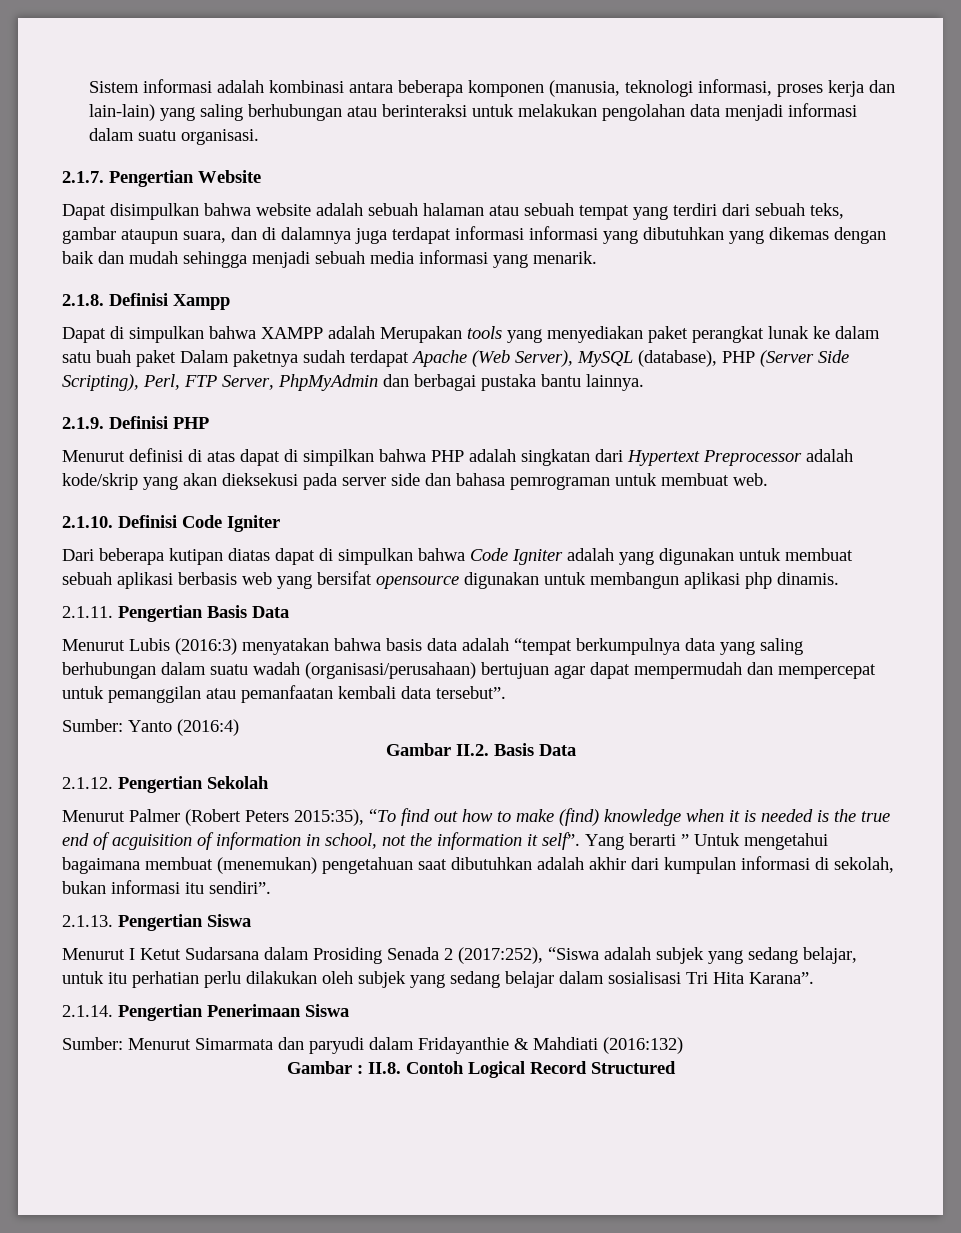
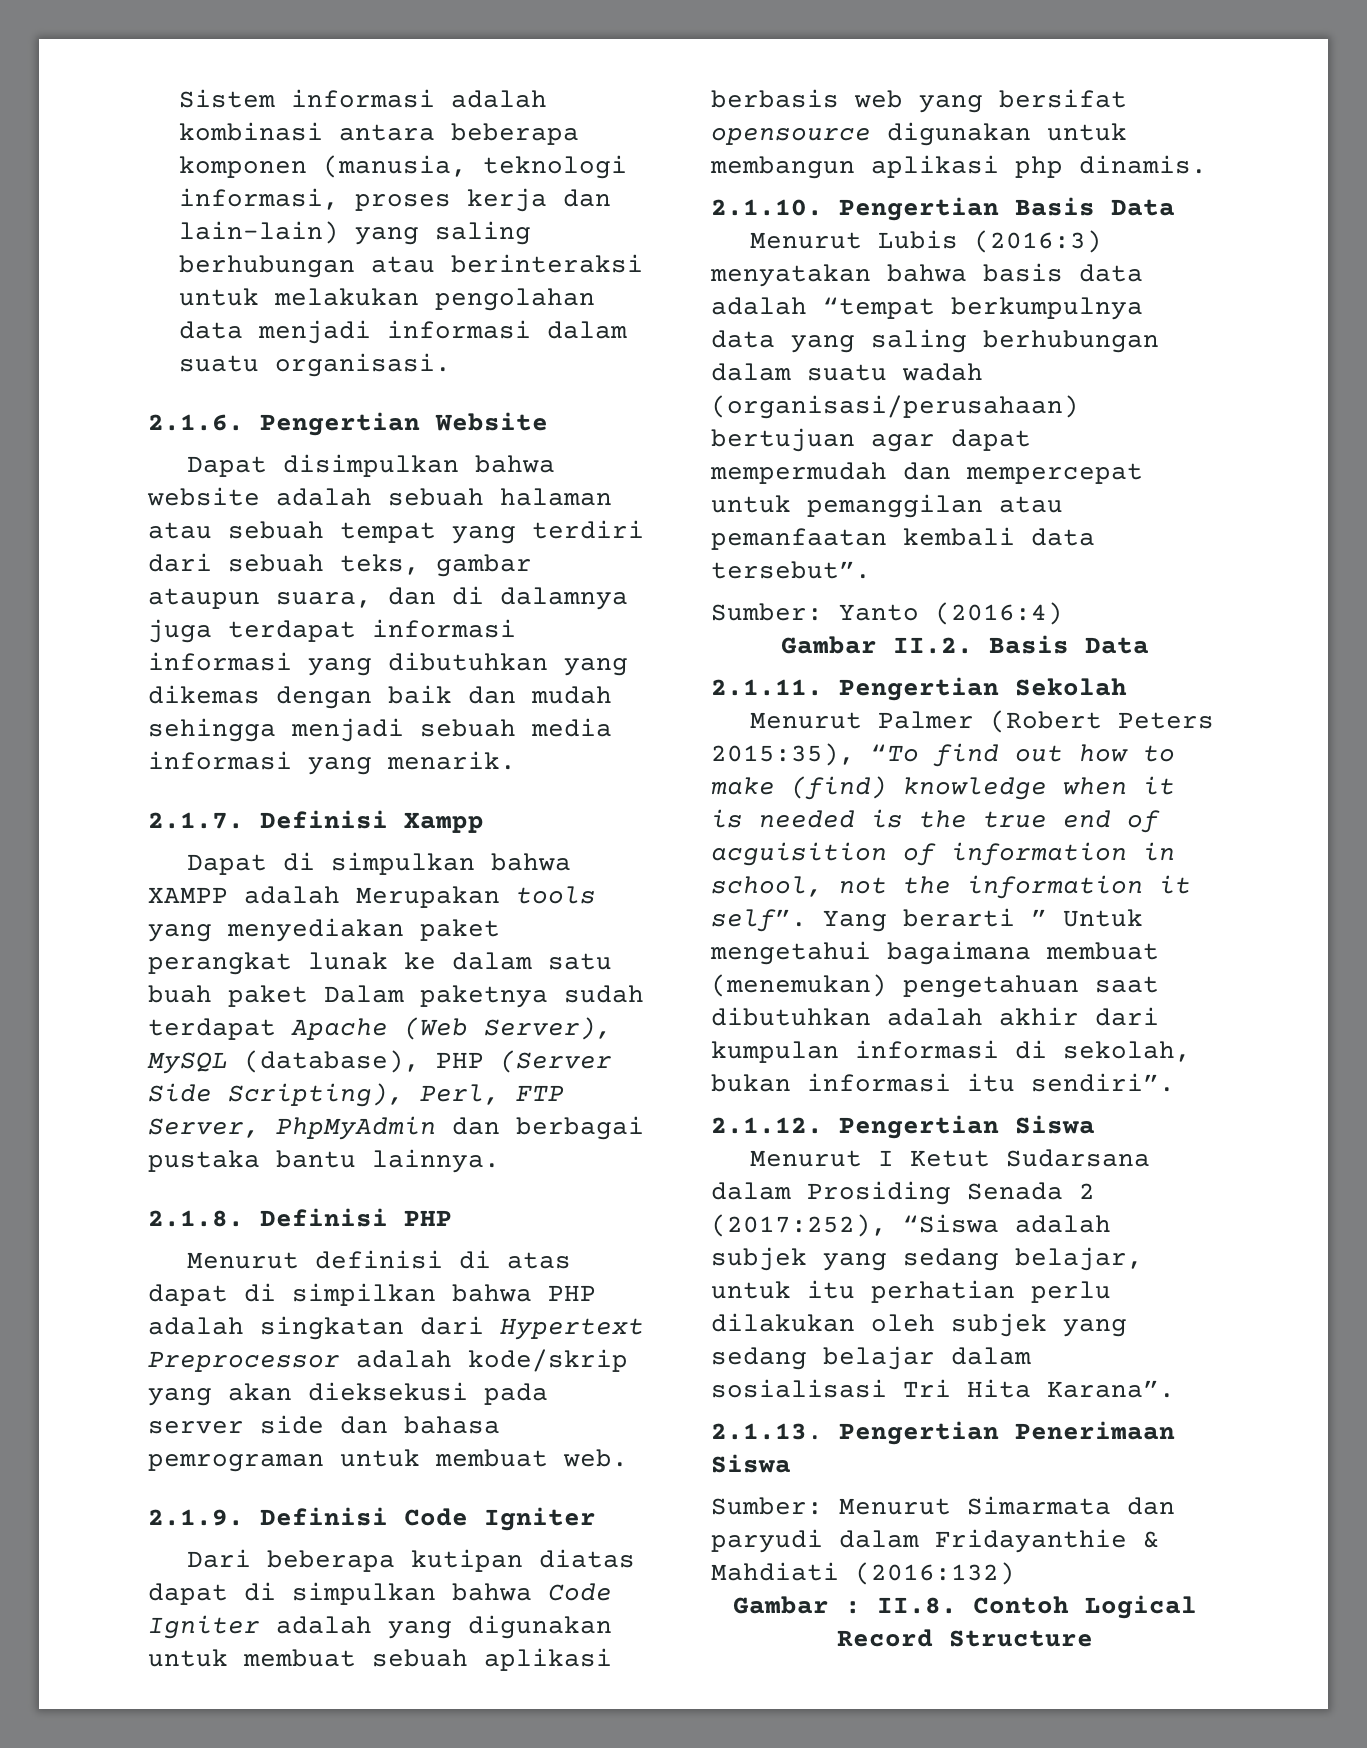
[62,171,104,183] 2.1.7. -> [148,414,244,431] 2.1.6.
[62,294,104,306] 2.1.8. -> [148,812,244,829] 2.1.7.
[62,417,104,429] 2.1.9. -> [148,1210,244,1227] 2.1.8.
[62,516,113,528] 2.1.10. -> [148,1509,244,1526] 2.1.9.
[62,606,113,618] 2.1.11. -> [711,199,823,216] 2.1.10.
[62,777,113,789] 2.1.12. -> [711,679,823,696] 2.1.11.
[62,915,113,927] 2.1.13. -> [711,1117,823,1134] 2.1.12.
[62,1005,113,1017] 2.1.14. -> [711,1423,823,1440] 2.1.13.
[590,1061,676,1074] Structured -> [949,1630,1093,1647] Structure

